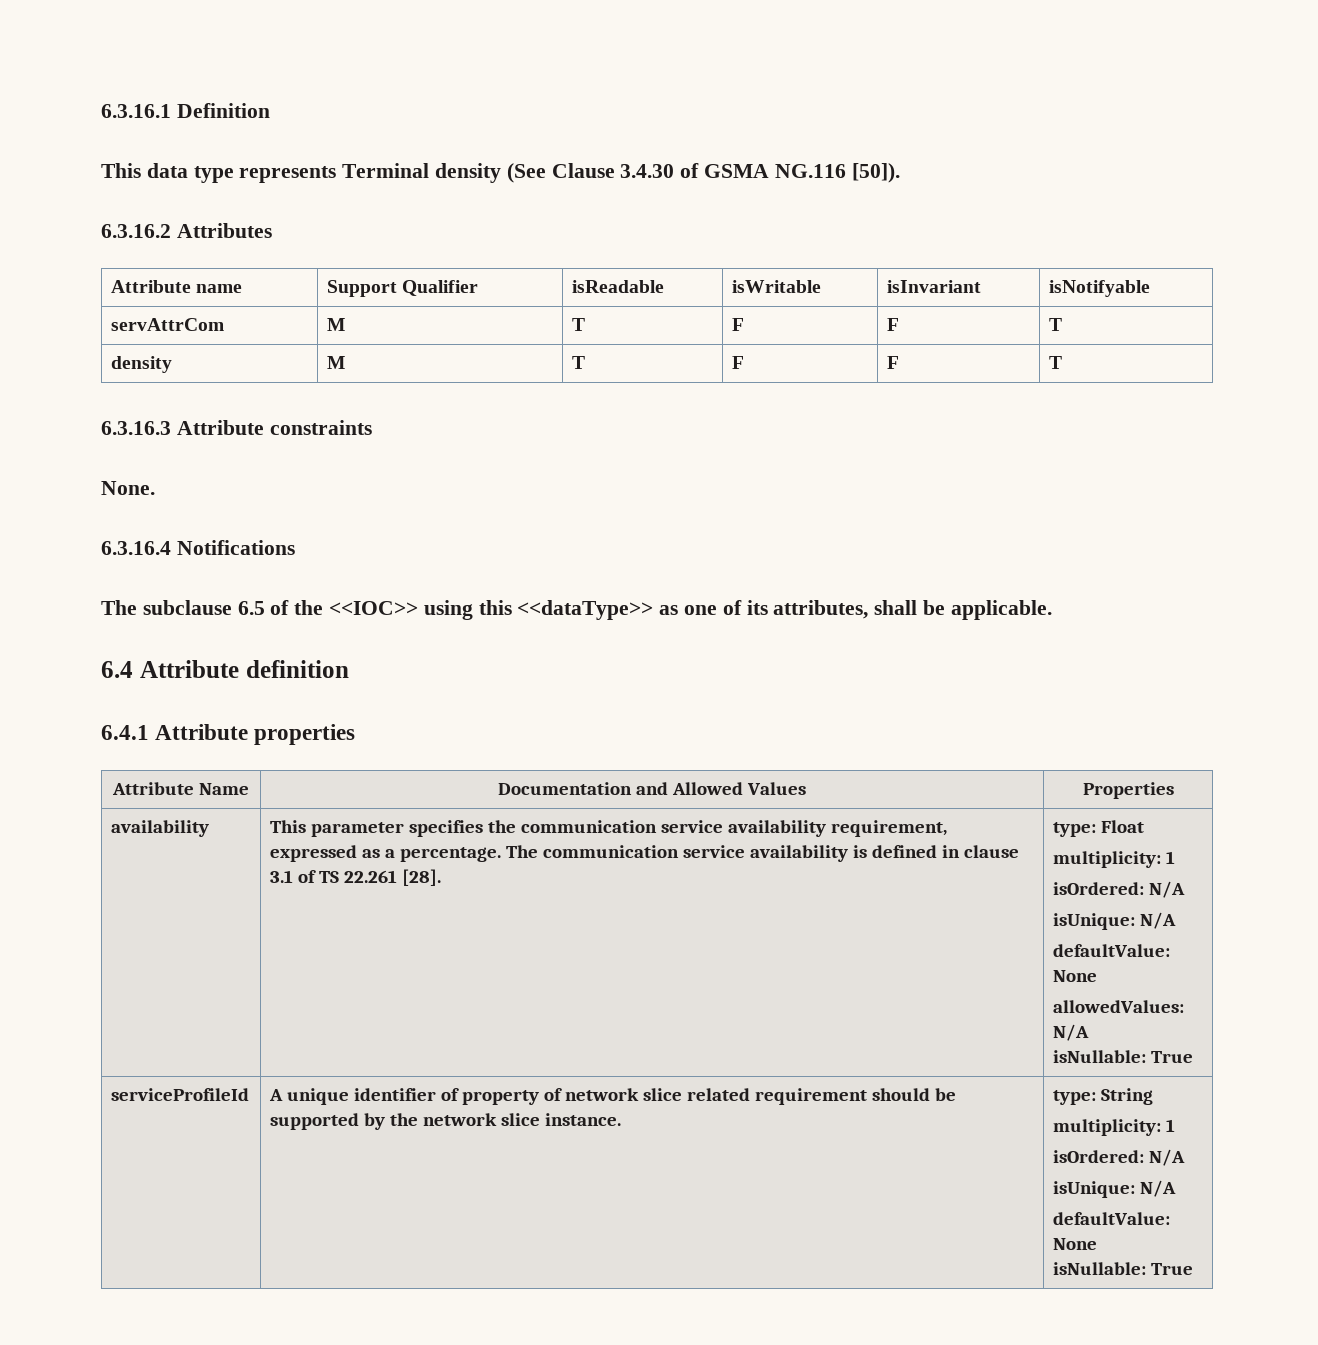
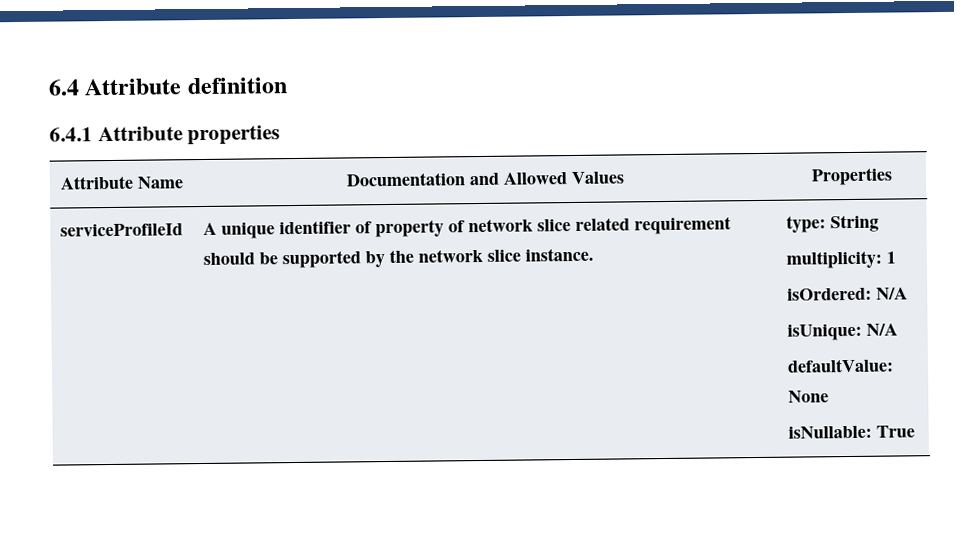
[101,103,270,118] [101,163,900,183] [101,223,272,238] [111,280,243,293] [327,280,479,297] [572,280,665,293] [732,280,822,293] [887,280,982,293] [1049,280,1151,297] [111,318,225,331] [327,318,346,331] [572,318,586,331] [732,318,745,331] [887,318,900,331] [1049,318,1063,331] [111,356,173,373] [327,356,346,369] [572,356,586,369] [732,356,745,369] [887,356,900,369] [1049,356,1063,369] [101,420,372,435] [101,481,155,495] [101,540,295,555] [101,600,1052,620] 6.3.16.1 Definition // This data type represents Terminal density (See Clause 3.4.30 of GSMA NG.116 [50]). // 6.3.16.2 Attributes // Attribute name | Support Qualifier | isReadable | isWritable | isInvariant | isNotifyable // servAttrCom | M | T | F | F | T // density | M | T | F | F | T // 6.3.16.3 Attribute constraints // None. // 6.3.16.4 Notifications // The subclause 6.5 of the <<IOC>> using this <<dataType>> as one of its attributes, shall be applicable. // -> (48, 87) none
[111,820,210,837] [270,820,948,837] [270,845,1020,862] [270,869,442,886] [1053,820,1145,837] [1053,851,1176,868] [1053,881,1186,898] [1053,912,1177,930] [1053,944,1171,957] [1053,970,1098,982] [1053,1000,1185,1013] [1053,1024,1090,1041] [1053,1050,1194,1063] // availability | This parameter specifies the communication service availability requirement, expressed as a percentage. The communication service availability is defined in clause 3.1 of TS 22.261 [28]. | type: Float // multiplicity: 1 // isOrdered: N/A // isUnique: N/A // defaultValue: None // allowedValues: N/A // isNullable: True -> (893, 176) none

